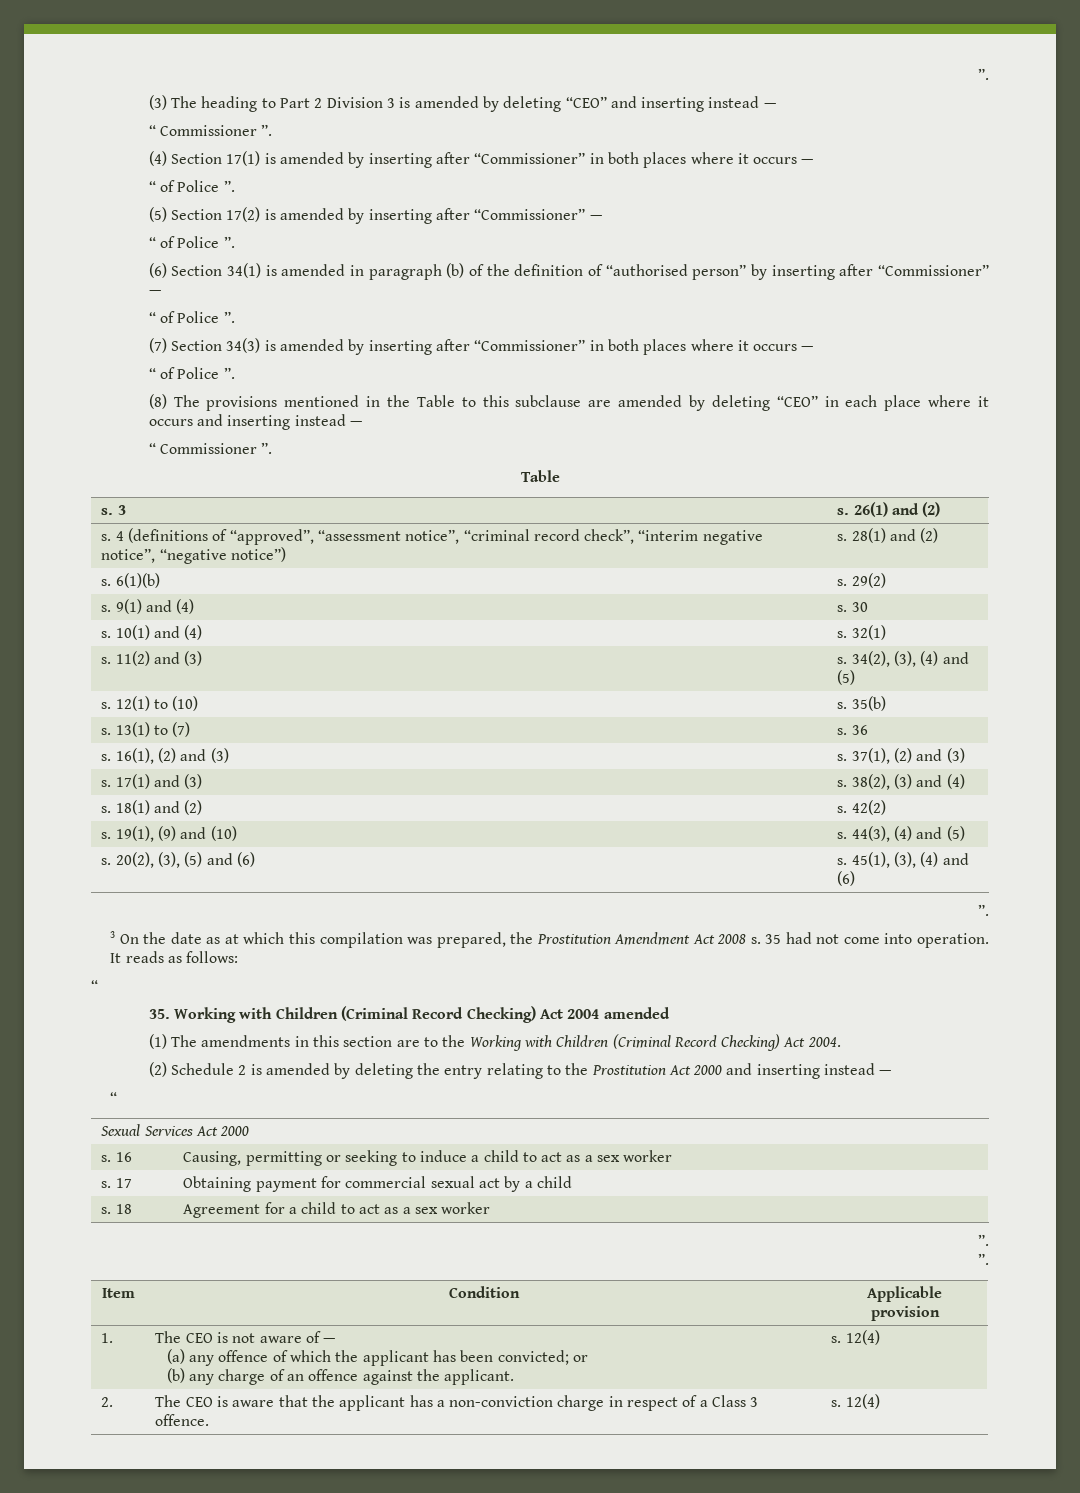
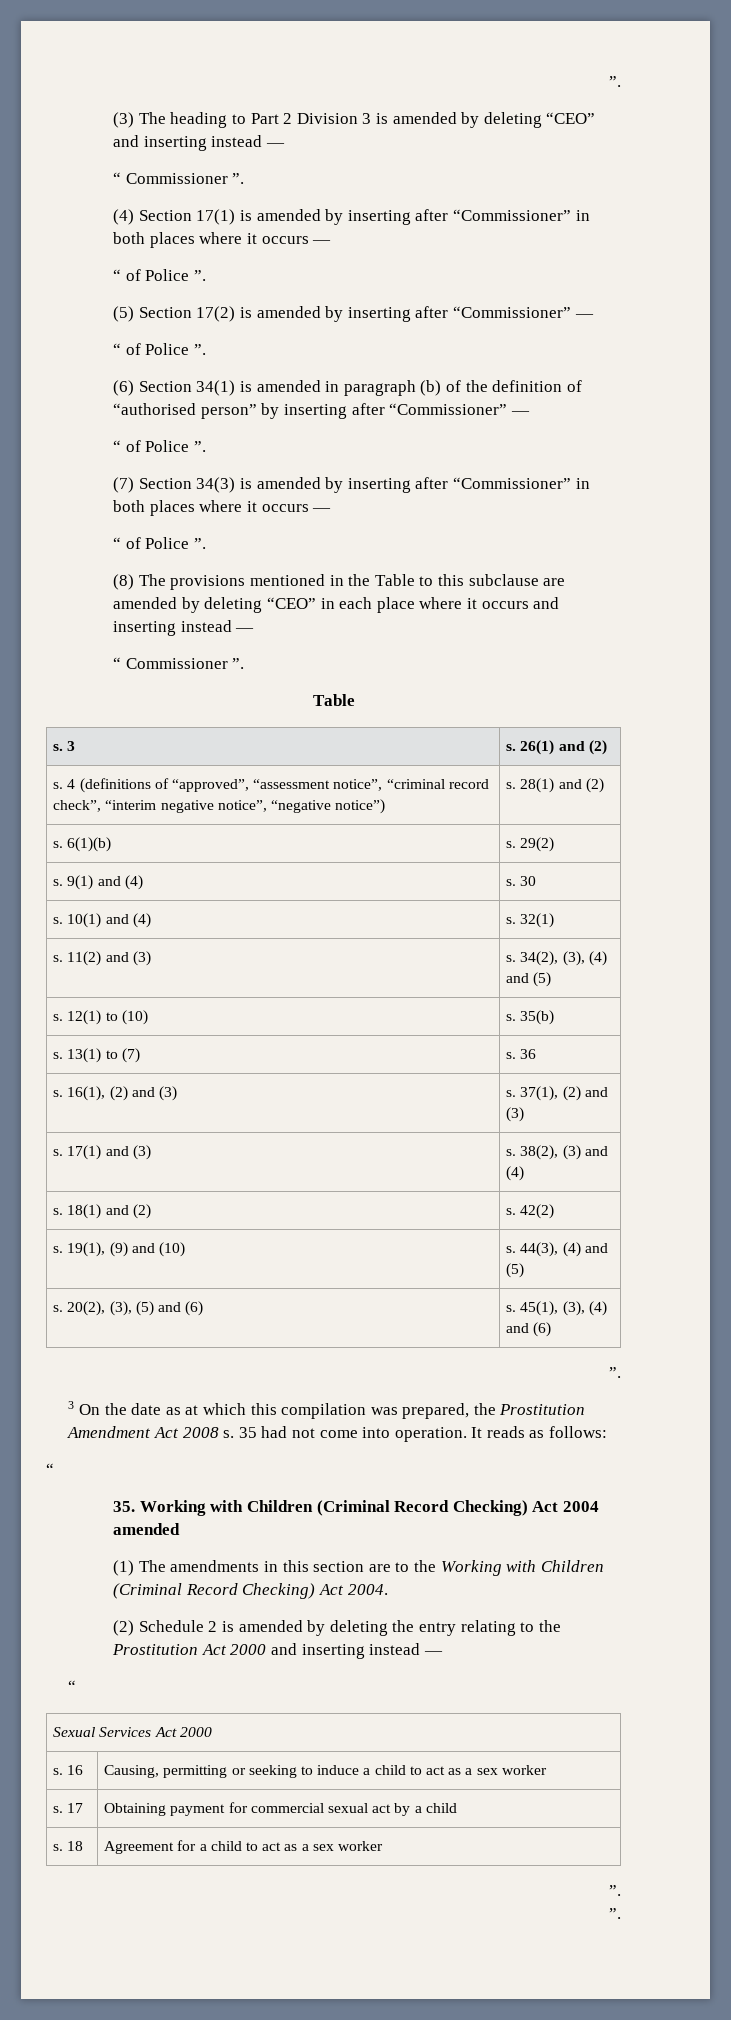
[102,1288,135,1298] [448,1286,520,1298] [867,1286,942,1302] [870,1306,940,1321] [101,1333,114,1343] [155,1331,336,1343] [166,1349,589,1366] [166,1368,515,1385] [831,1330,880,1345] [101,1397,114,1407] [155,1395,759,1411] [155,1414,210,1426] [831,1394,880,1409] // Item | Condition | Applicable provision // 1. | The CEO is not aware of — // (a) any offence of which the applicant has been convicted; or // (b) any charge of an offence against the applicant. | s. 12(4) // 2. | The CEO is aware that the applicant has a non-conviction charge in respect of a Class 3 offence. | s. 12(4) -> (621, 1913) none

